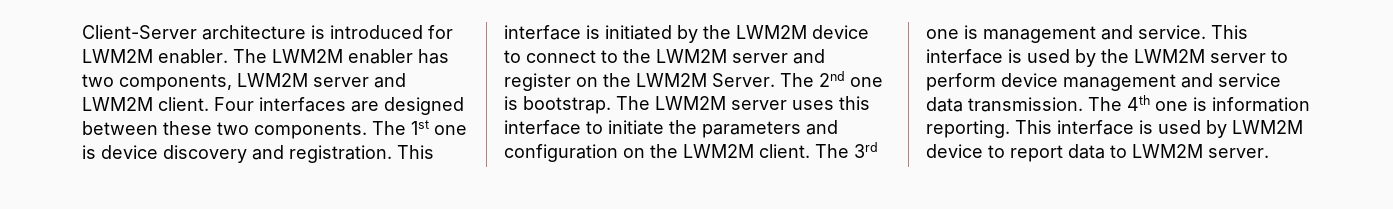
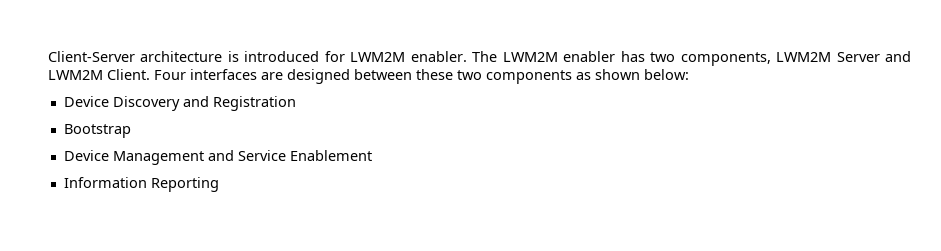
[313,77,369,87] server -> [836,52,880,62] Server
[158,97,209,111] client. -> [107,69,150,80] Client.
[254,120,467,139] [82,145,434,163] [504,25,869,43] [504,49,825,64] [504,71,883,91] [504,96,870,114] [504,120,838,138] [504,142,878,162] [926,25,1248,43] [926,49,1288,67] [926,73,1281,91] [926,95,1310,112] [926,120,1303,138] [926,144,1269,162] components. The 1st one is device discovery and registration. This interface is initiated by the LWM2M device to connect to the LWM2M server and register on the LWM2M Server. The 2nd one is bootstrap. The LWM2M server uses this interface to initiate the parameters and configuration on the LWM2M client. The 3rd one is management and service. This interface is used by the LWM2M server to perform device management and service data transmission. The 4th one is information reporting. This interface is used by LWM2M device to report data to LWM2M server. -> [486,69,689,84] [63,96,296,111] [63,124,131,138] [63,150,372,165] [63,177,219,192] components as shown below: // Device Discovery and Registration // Bootstrap // Device Management and Service Enablement // Information Reporting

